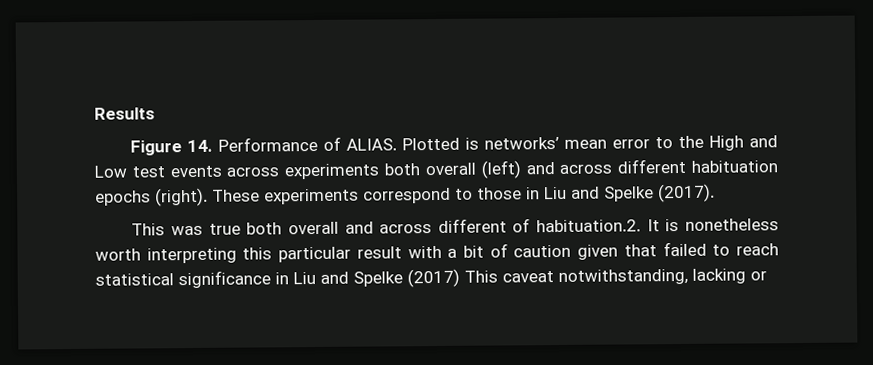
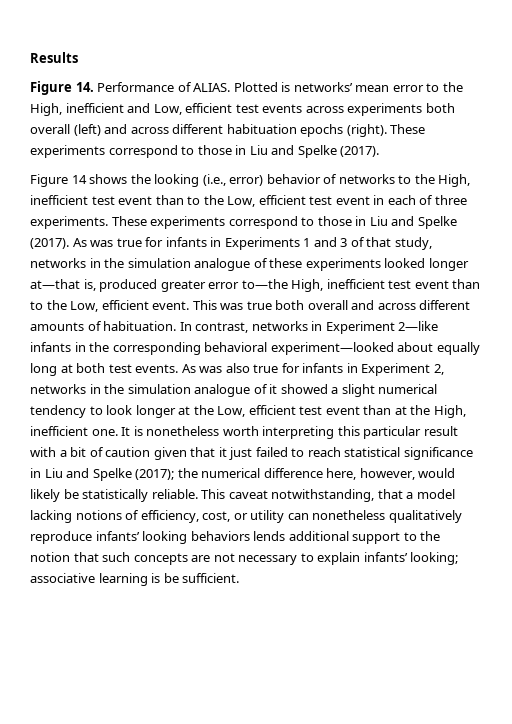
[709,135,778,151] [94,165,127,178] High and Low -> [30,103,233,116] High, inefficient and Low, efficient
(715, 193) none -> [30,174,471,187] [30,195,467,207] [30,216,457,229] [30,237,432,250] [30,258,469,271] [30,279,481,292] [30,300,190,312] Figure 14 shows the looking (i.e., error) behavior of networks to the High, inefficient test event than to the Low, efficient test event in each of three experiments. These experiments correspond to those in Liu and Spelke (2017). As was true for infants in Experiments 1 and 3 of that study, networks in the simulation analogue of these experiments looked longer at—that is, produced greater error to—the High, inefficient test event than to the Low, efficient event.
[512,218,642,233] of habituation.2. -> [30,321,439,334] [30,342,480,355] [30,363,444,376] [30,384,438,397] [30,405,466,418] [30,426,118,436] amounts of habituation. In contrast, networks in Experiment 2—like infants in the corresponding behavioral experiment—looked about equally long at both test events. As was also true for infants in Experiment 2, networks in the simulation analogue of it showed a slight numerical tendency to look longer at the Low, efficient test event than at the High, inefficient one.
(657, 250) none -> [218,447,253,460] it just
[407,268,767,288] (2017) This caveat notwithstanding, lacking or -> [135,468,456,480] [30,489,455,502] [30,510,462,523] [30,531,441,544] [30,552,459,565] [30,573,240,586] (2017); the numerical difference here, however, would likely be statistically reliable. This caveat notwithstanding, that a model lacking notions of efficiency, cost, or utility can nonetheless qualitatively reproduce infants’ looking behaviors lends additional support to the notion that such concepts are not necessary to explain infants’ looking; associative learning is be sufficient.

